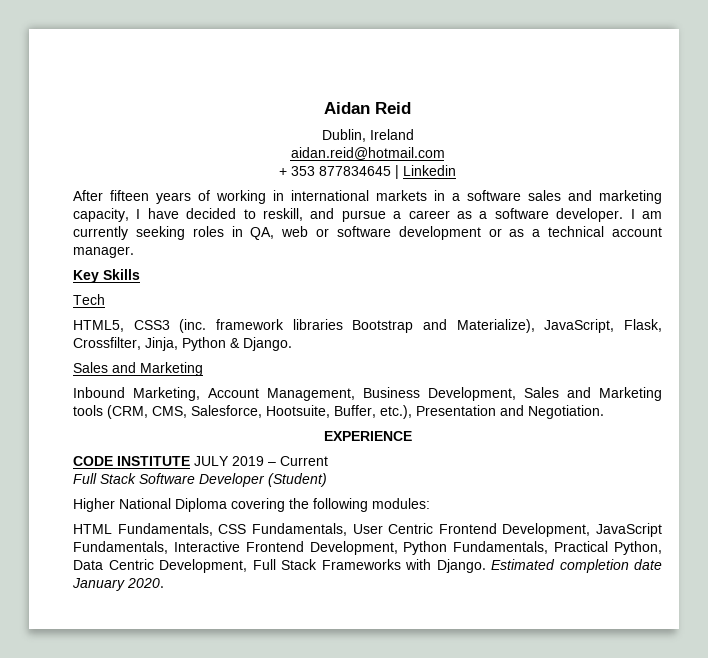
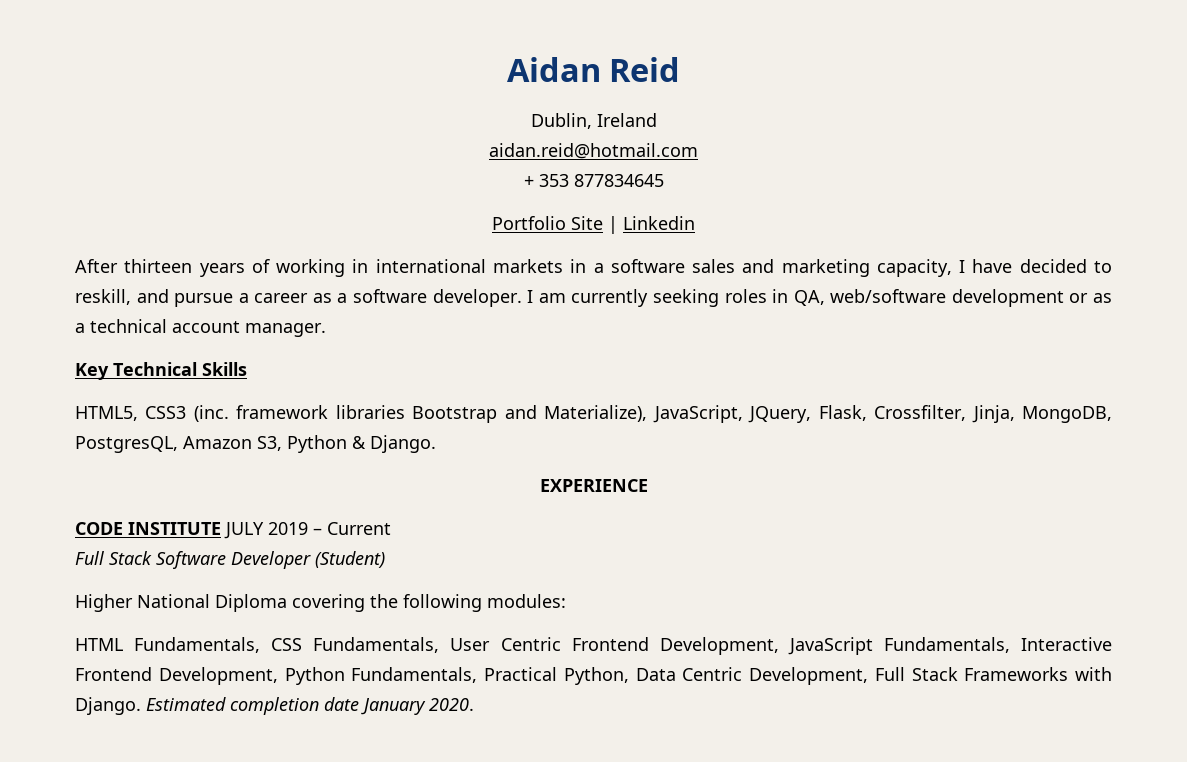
(391, 171) none -> [492,216,603,230] // Portfolio Site
[110,190,149,201] fifteen -> [124,259,193,273] thirteen
[281,226,391,237] web or software -> [830,289,947,303] web/software
(99, 276) none -> [113,362,197,376] Technical
[73,294,105,305] // Tech -> (247, 369) none
(615, 326) none -> [748,406,812,423] JQuery,
(178, 344) none -> [1022,406,1112,423] [75,436,282,453] MongoDB, PostgresQL, Amazon S3,
[73,362,203,376] [73,387,662,401] [73,405,604,419] // Sales and Marketing // Inbound Marketing, Account Management, Business Development, Sales and Marketing tools (CRM, CMS, Salesforce, Hootsuite, Buffer, etc.), Presentation and Negotiation. -> (436, 444) none

